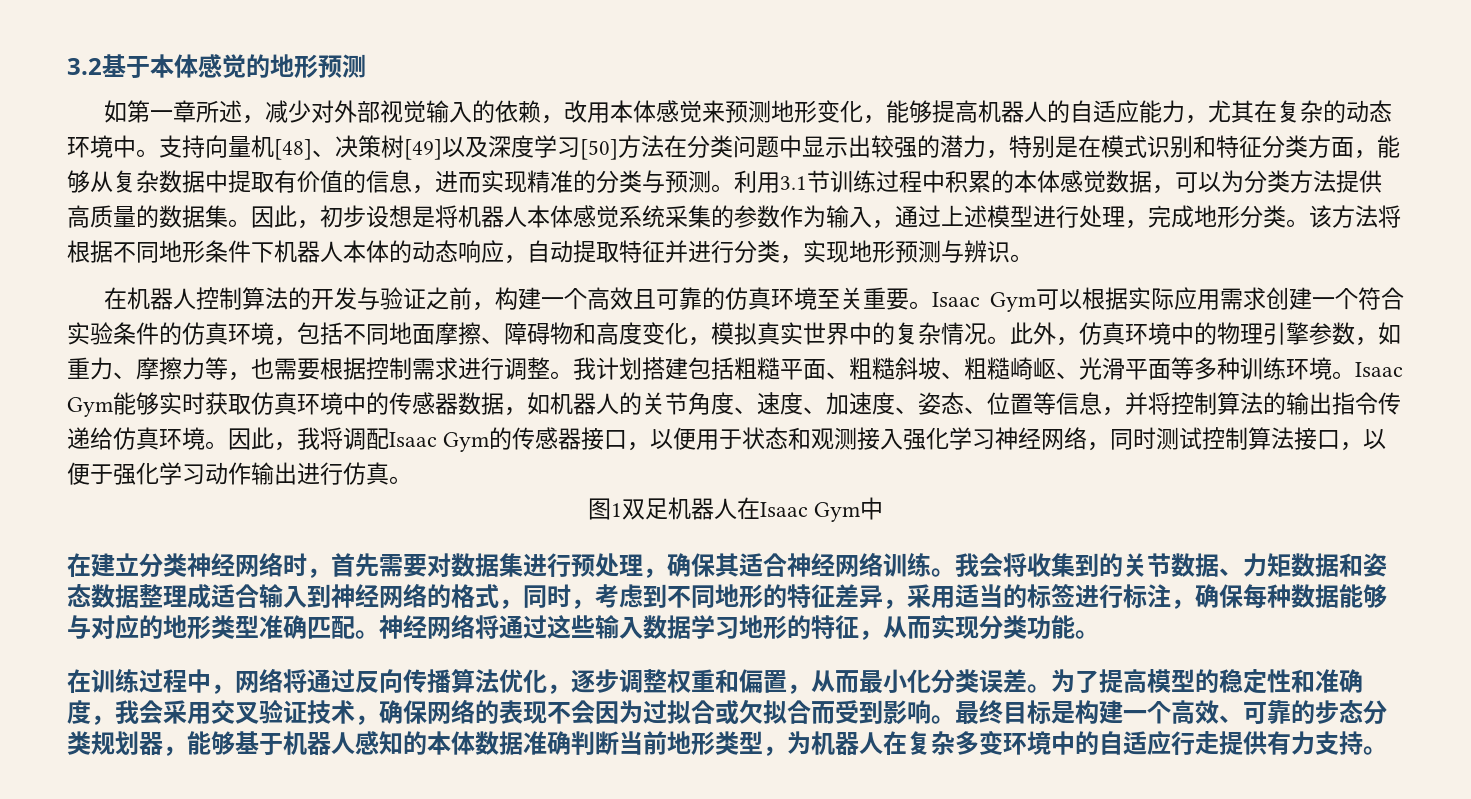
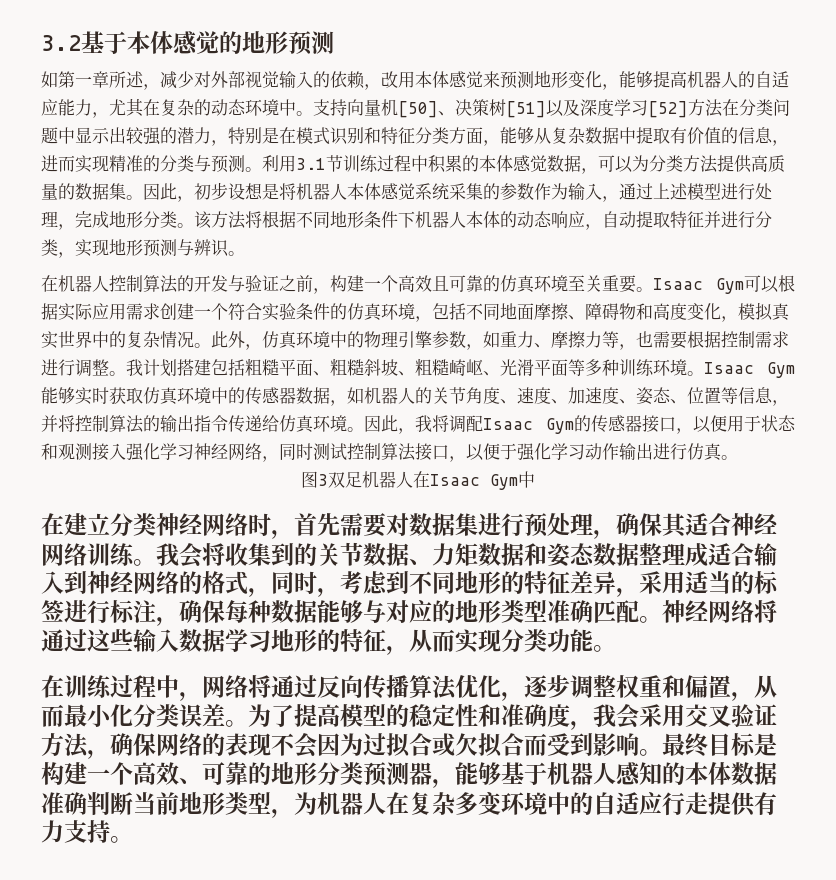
[274,139,312,160] [48] -> [398,101,438,118] [50]
[404,139,442,160] [49] -> [506,101,546,118] [51]
[580,139,618,160] [50] -> [648,101,688,118] [52]
[610,503,622,517] 1 -> [318,474,328,486] 3
[307,700,355,724] 技术 -> [41,733,89,758] 方法
[1315,700,1387,725] [67,731,139,755] 步态分类规划 -> [271,762,409,786] 地形分类预测

